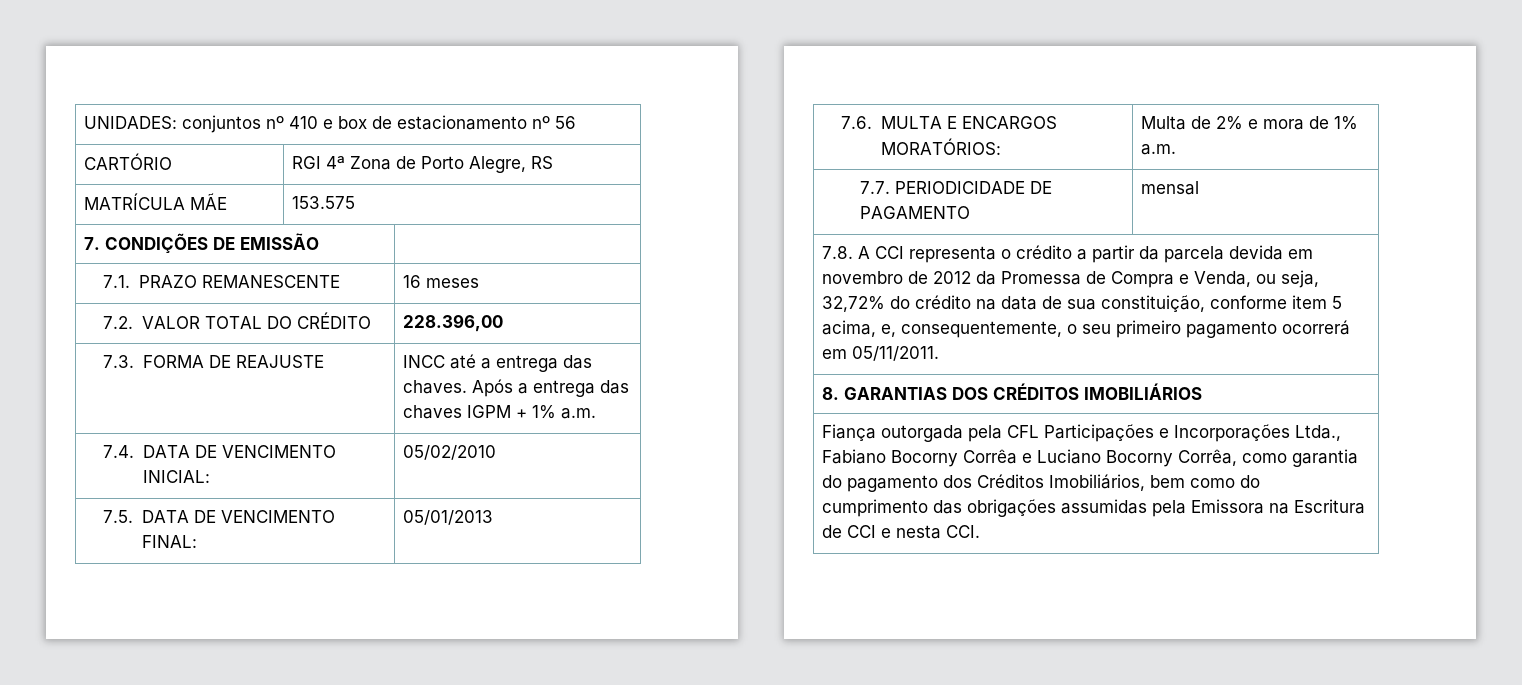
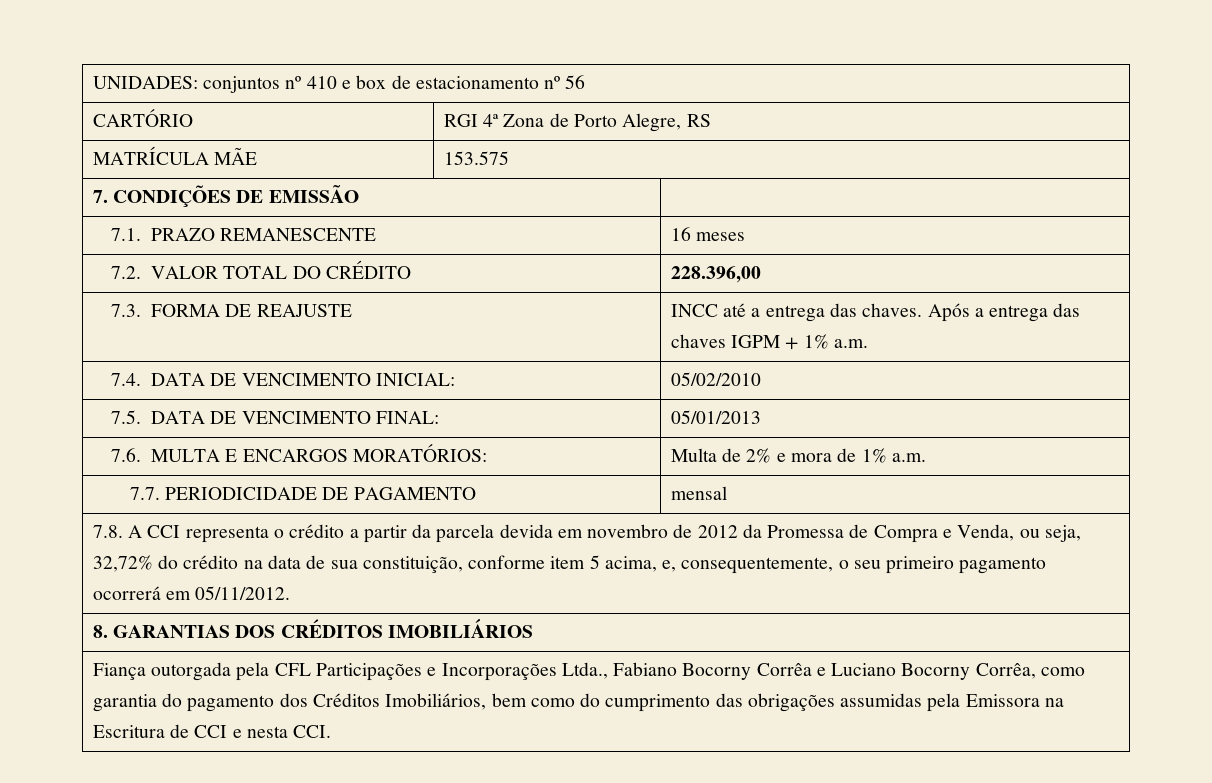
[852,346,940,361] 05/11/2011. -> [195,586,291,600] 05/11/2012.

